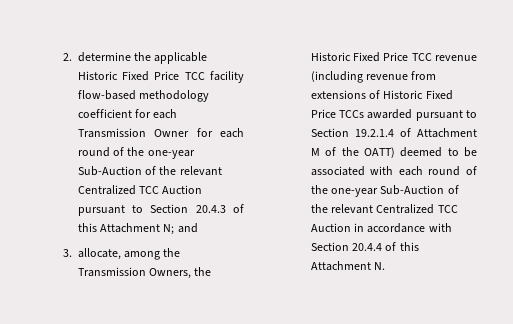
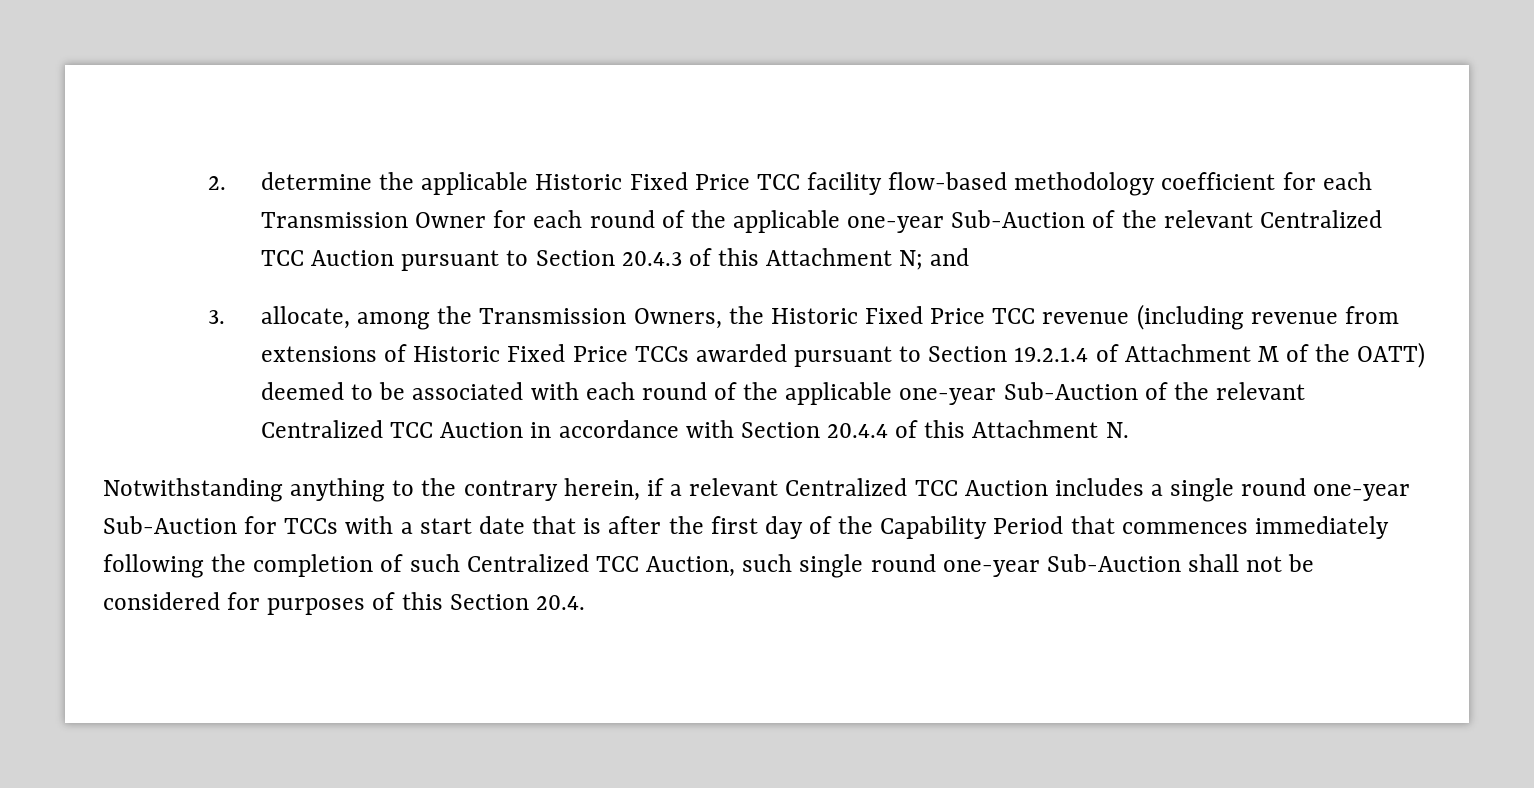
(145, 151) none -> [732,210,840,233] applicable
(328, 189) none -> [785,382,893,405] applicable
(386, 266) none -> [103,478,1411,502] [103,516,1389,539] [103,554,1315,578] [103,592,585,615] // Notwithstanding anything to the contrary herein, if a relevant Centralized TCC Auction includes a single round one-year Sub-Auction for TCCs with a start date that is after the first day of the Capability Period that commences immediately following the completion of such Centralized TCC Auction, such single round one-year Sub-Auction shall not be considered for purposes of this Section 20.4.

